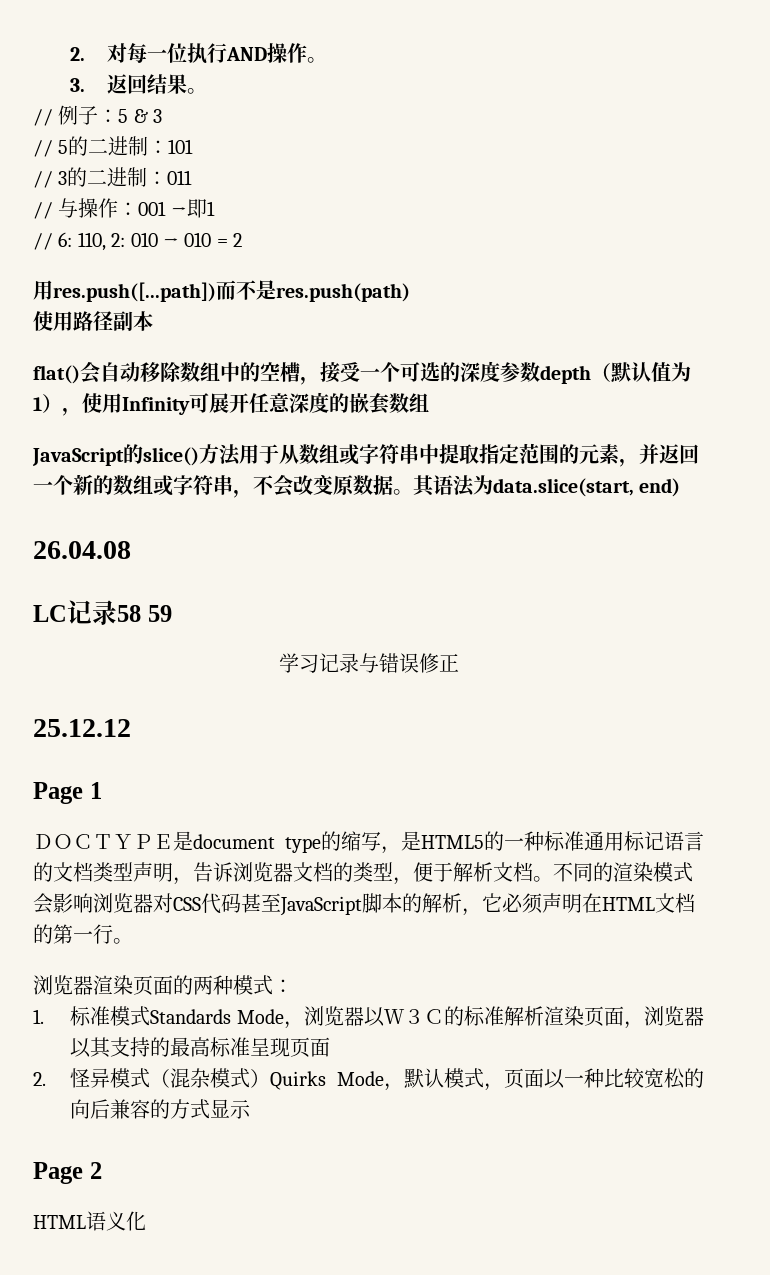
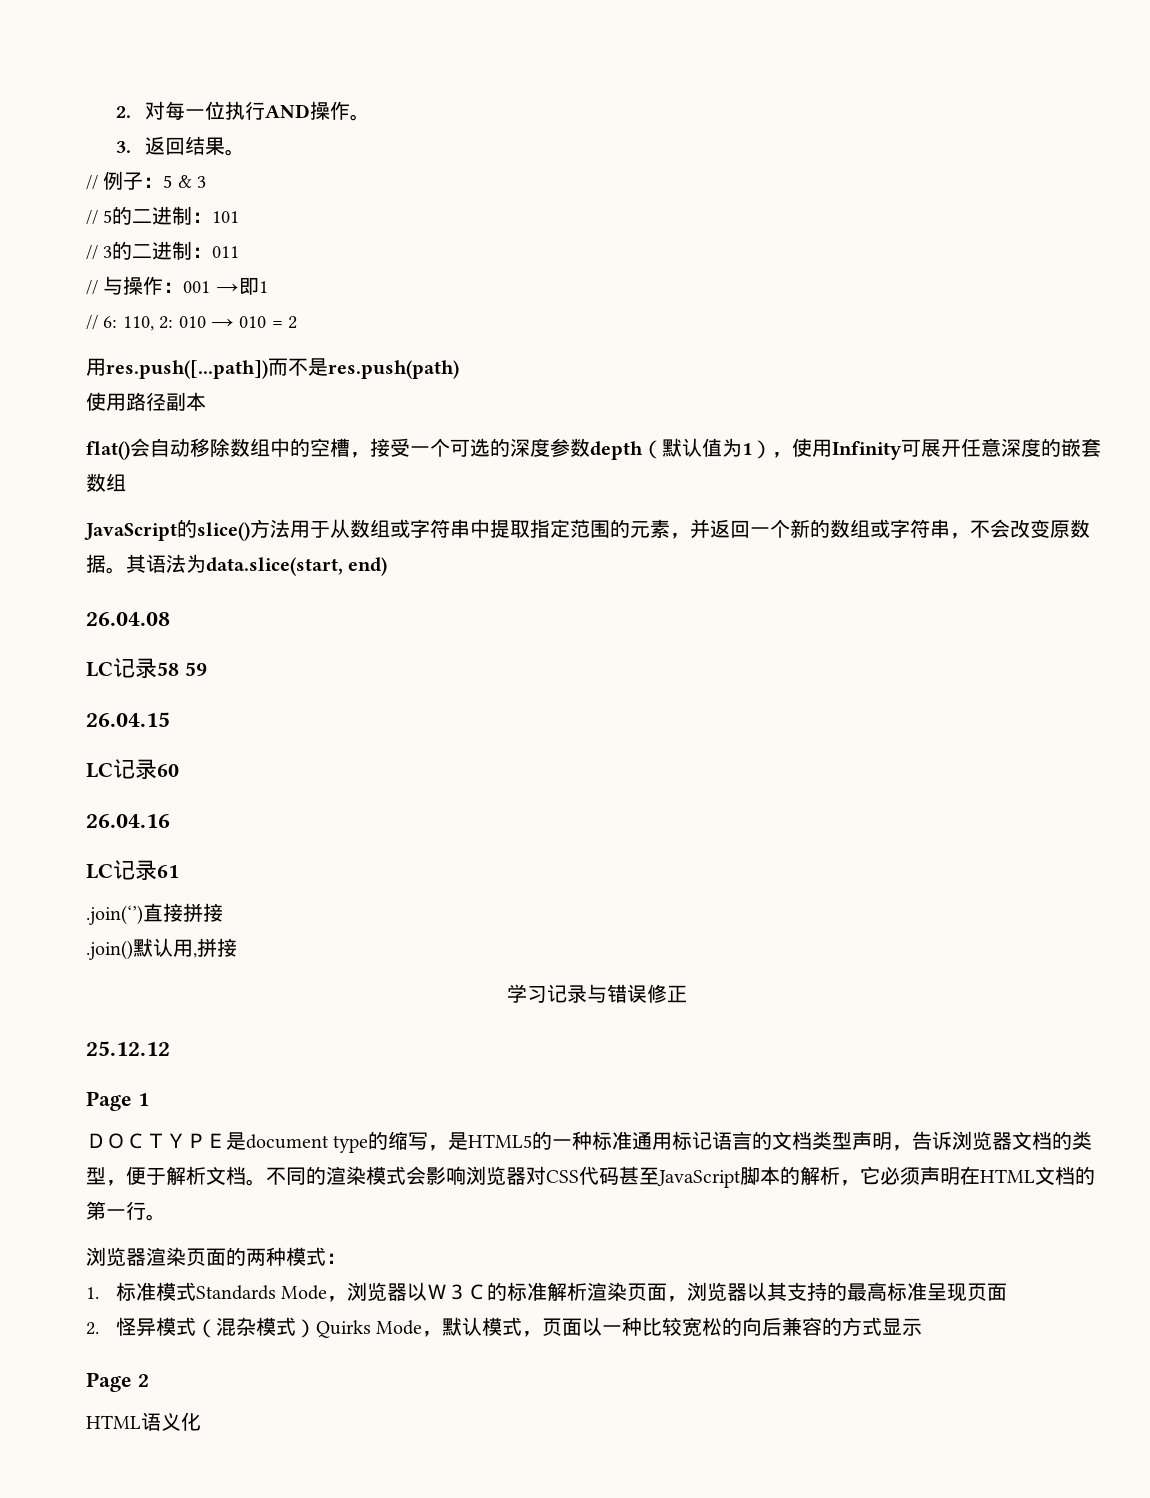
(172, 613) none -> [86,712,170,727] [86,759,179,780] [86,814,170,828] [86,860,179,881] [86,903,223,925] [86,938,237,960] // 26.04.15 // LC记录60 // 26.04.16 // LC记录61 // .join(‘’)直接拼接 // .join()默认用,拼接

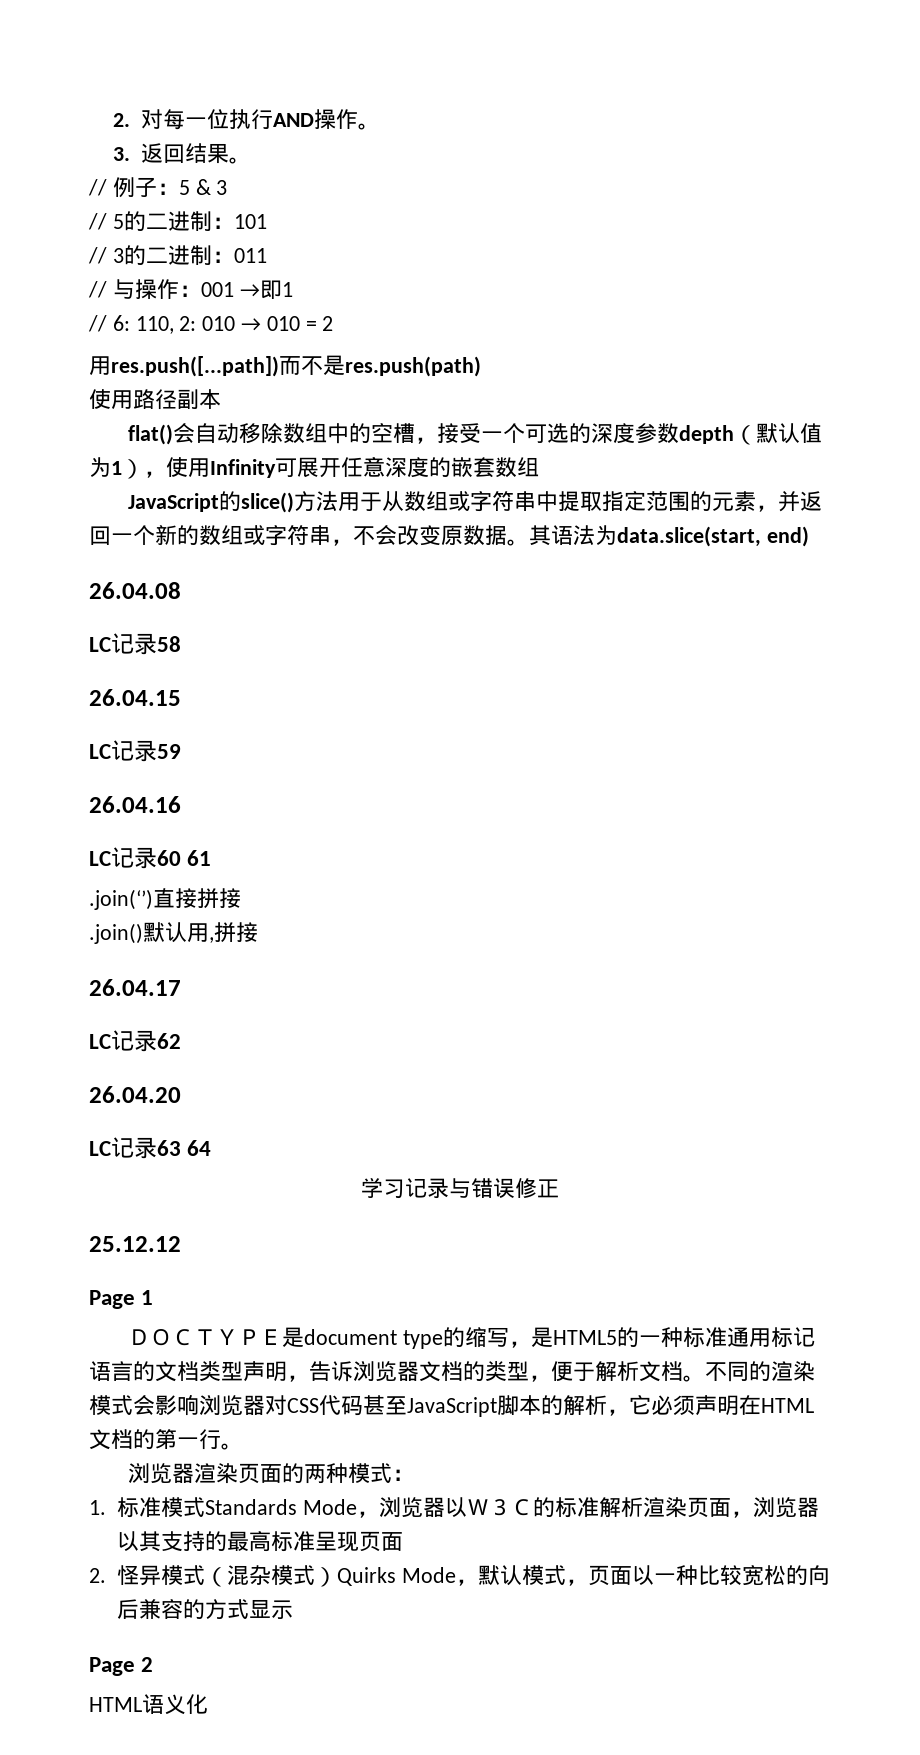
[184,662,207,676] 59 -> (181, 644) none
[157,764,179,777] 60 -> [157,744,181,759] 59
(157, 870) none -> [157,850,181,866] 60
(237, 947) none -> [89,979,181,996] [89,1030,181,1052] [89,1086,181,1103] [89,1137,212,1159] // 26.04.17 // LC记录62 // 26.04.20 // LC记录63 64

